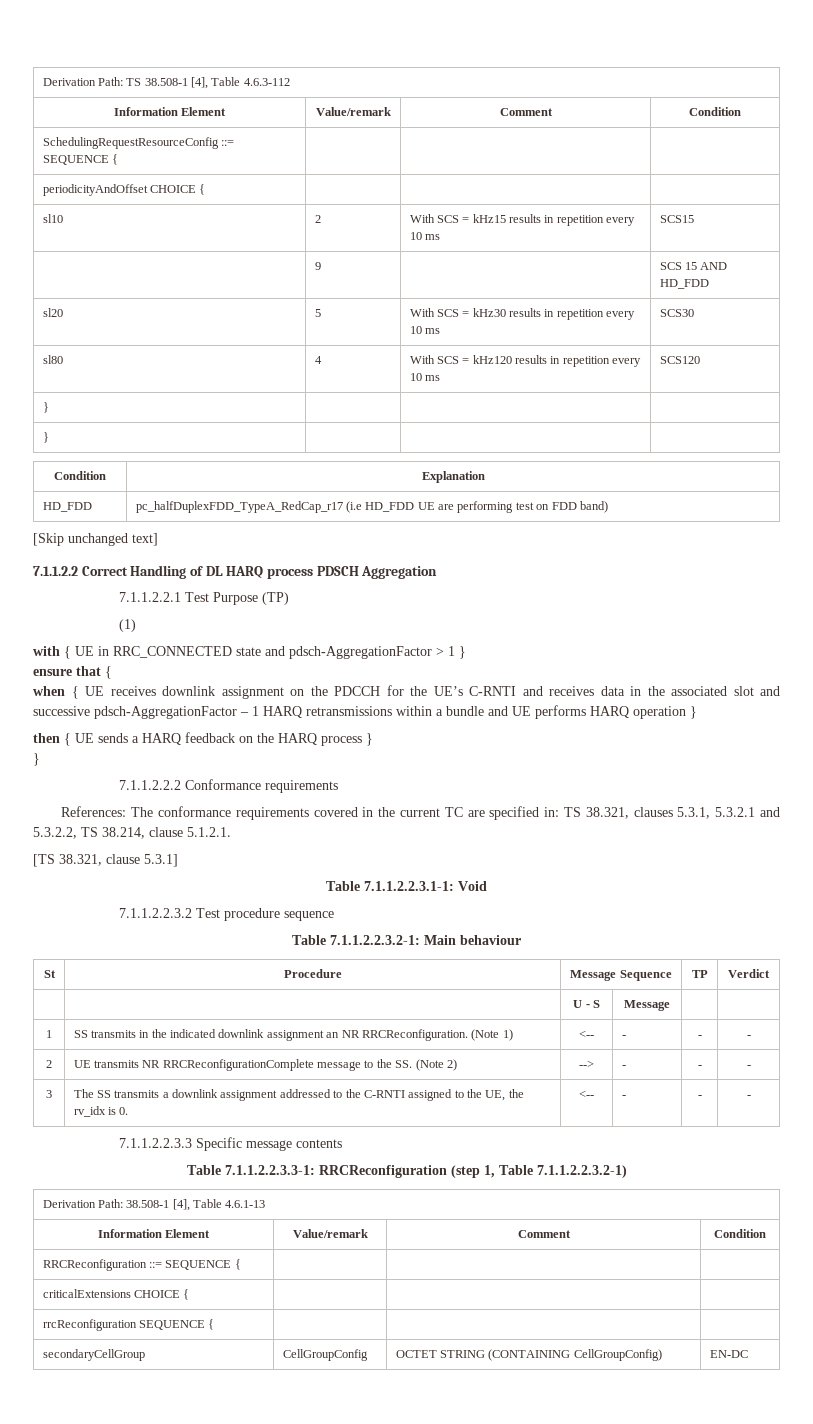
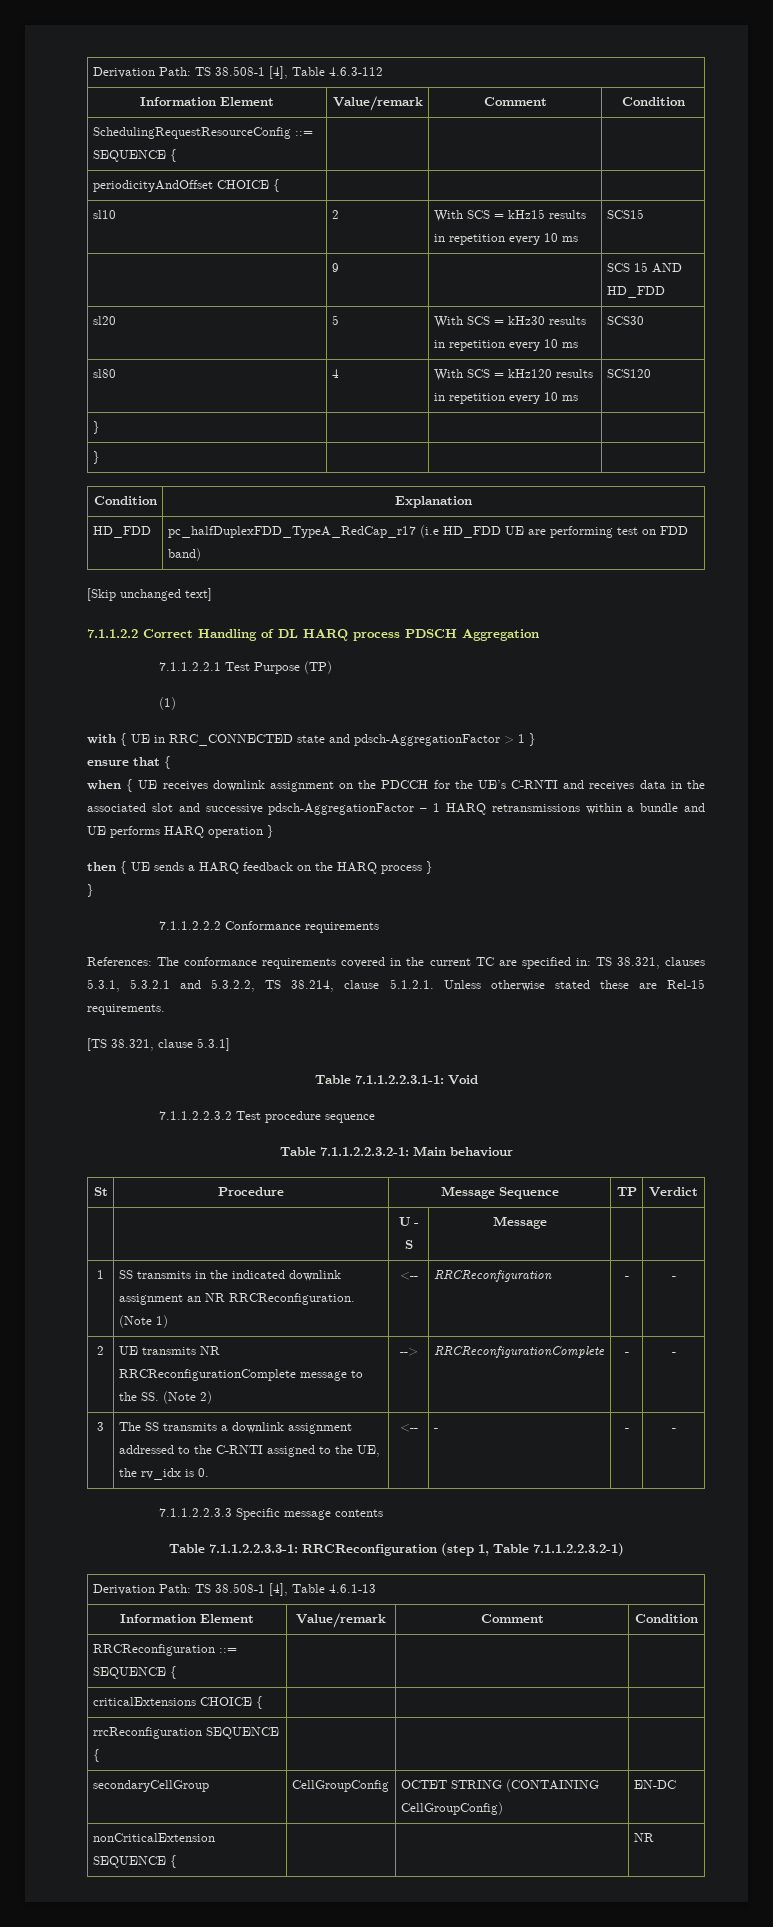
(231, 832) none -> [443,979,706,991] [87,1004,165,1015] Unless otherwise stated these are Rel-15 requirements.
[621,1035,626,1038] - -> [433,1270,552,1282] RRCReconfiguration
[621,1065,626,1068] - -> [433,1346,605,1358] RRCReconfigurationComplete
(123, 1203) none -> [194,1584,211,1593] TS
(748, 1354) none -> [92,1833,215,1842] [92,1855,177,1868] [633,1833,654,1842] // nonCriticalExtension SEQUENCE { | | | NR

